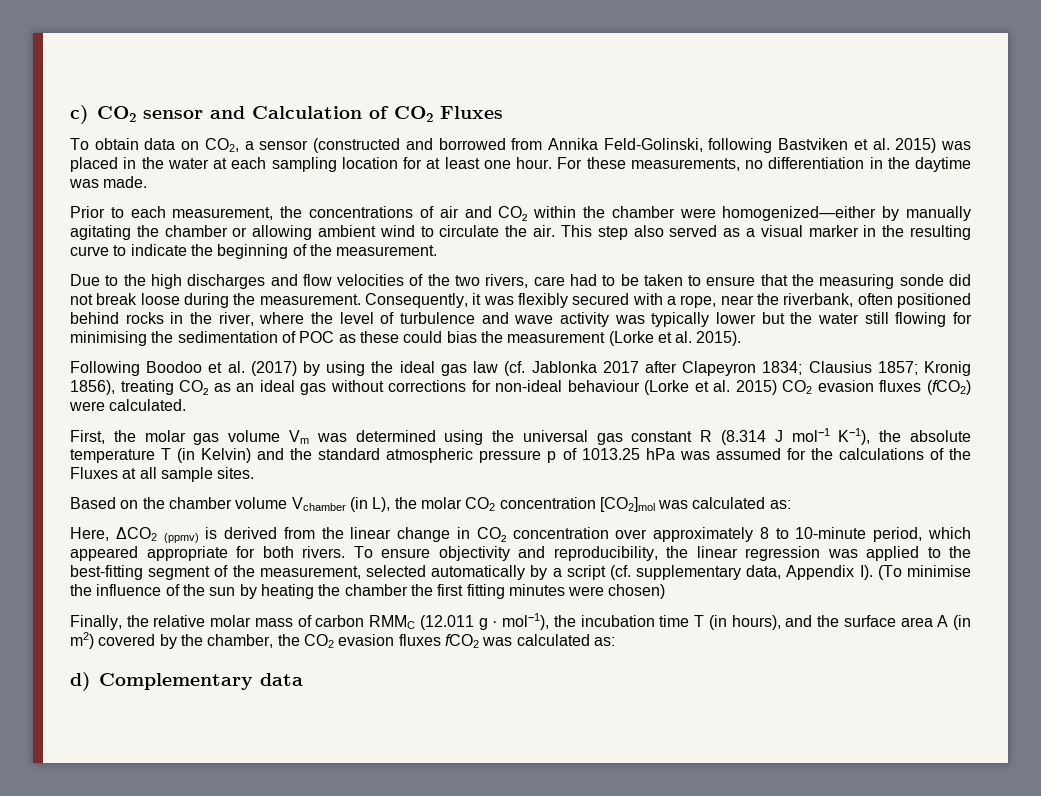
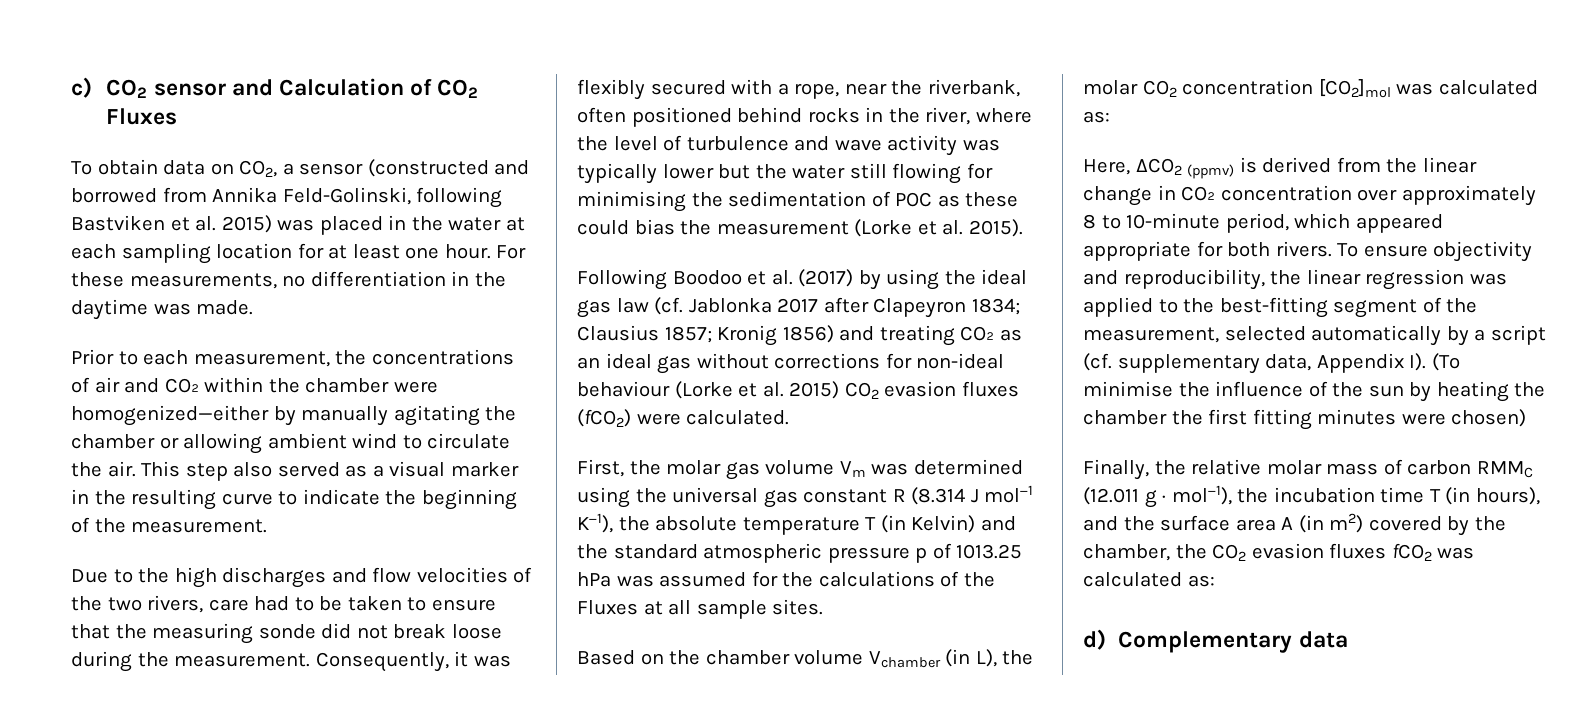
[70,380,115,395] 1856), -> [782,325,875,343] 1856) and

